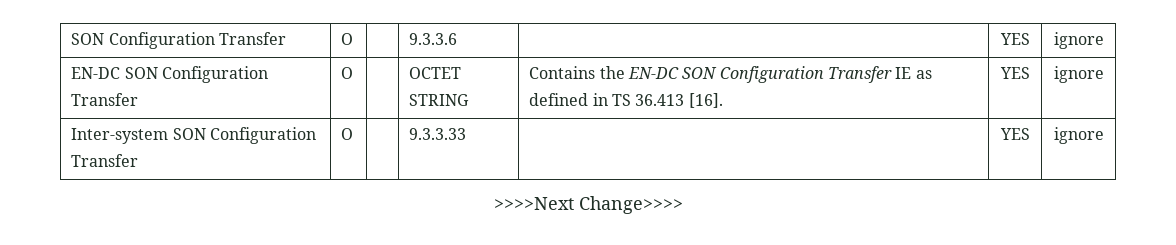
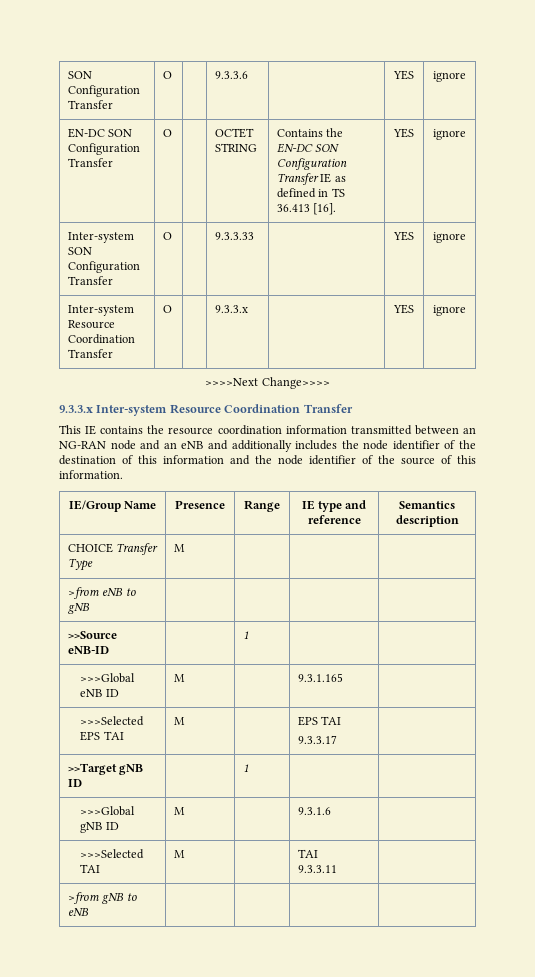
[493,196,683,214] // >>>>Next Change>>>> -> [67,305,134,316] [67,320,115,329] [67,334,135,344] [67,349,113,358] [162,305,172,313] [214,305,248,313] [393,304,414,314] [433,305,466,316] [205,377,330,389] [59,404,353,416] [59,425,476,435] [59,440,476,452] [59,455,476,465] [59,470,123,479] [68,500,157,512] [175,500,225,509] [244,500,280,512] [301,500,367,512] [307,515,361,524] [399,501,455,509] [395,515,459,527] [67,543,159,555] [67,558,93,571] [173,544,185,552] [67,587,136,599] [67,603,90,614] [67,631,117,639] [67,646,109,654] [242,631,249,639] [80,673,136,683] [80,689,119,697] [173,674,185,682] [297,673,343,682] [80,716,145,726] [80,731,124,741] [173,717,185,725] [297,716,342,726] [297,735,337,744] [67,763,144,775] [67,779,82,787] [242,764,249,772] [80,806,136,816] [80,822,119,833] [173,807,185,815] [297,807,331,815] [80,849,145,859] [80,864,101,873] [173,850,185,858] [297,849,318,858] [297,865,337,873] [67,892,137,904] [67,908,89,916] // Inter-system Resource Coordination Transfer | O | | 9.3.3.x | | YES | ignore // >>>>Next Change>>>> // 9.3.3.x Inter-system Resource Coordination Transfer // This IE contains the resource coordination information transmitted between an NG-RAN node and an eNB and additionally includes the node identifier of the destination of this information and the node identifier of the source of this information. // IE/Group Name | Presence | Range | IE type and reference | Semantics description // CHOICE Transfer Type | M | | | // >from eNB to gNB | | | | // >>Source eNB-ID | | 1 | | // >>>Global eNB ID | M | | 9.3.1.165 | // >>>Selected EPS TAI | M | | EPS TAI // 9.3.3.17 | // >>Target gNB ID | | 1 | | // >>>Global gNB ID | M | | 9.3.1.6 | // >>>Selected TAI | M | | TAI // 9.3.3.11 | // >from gNB to eNB | | | |

